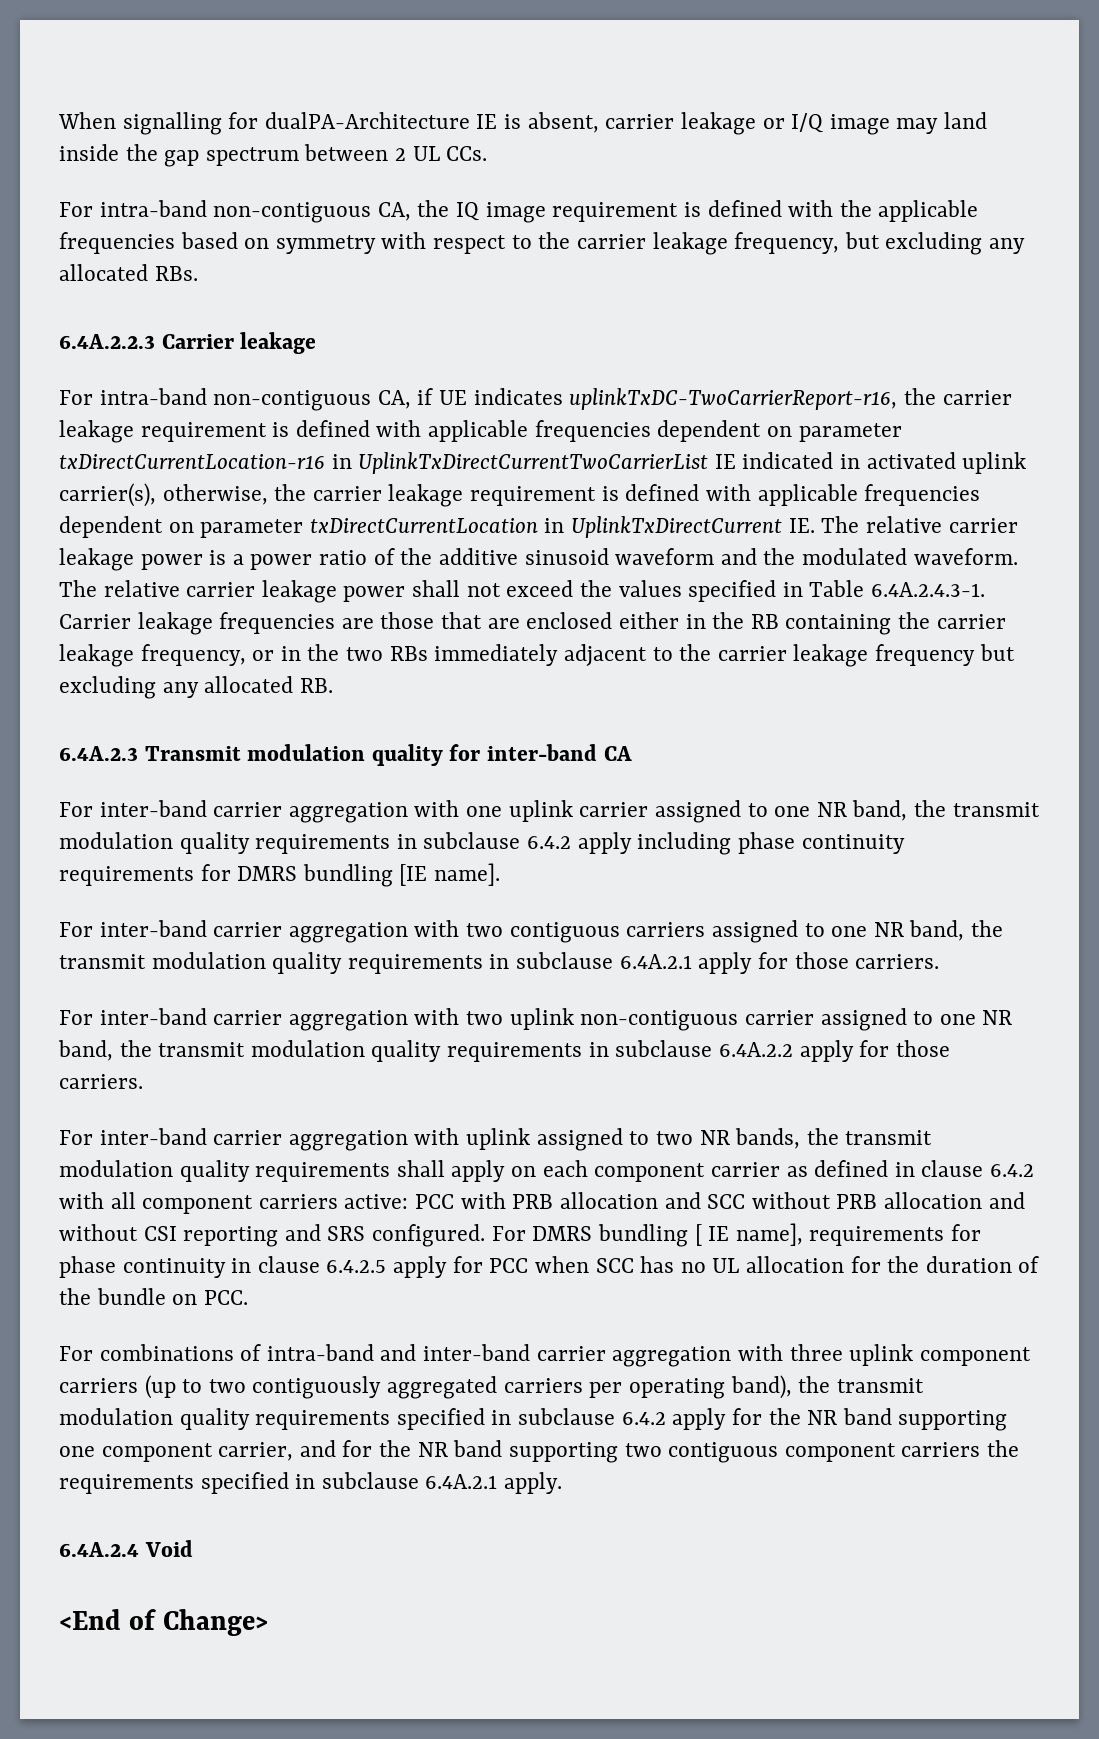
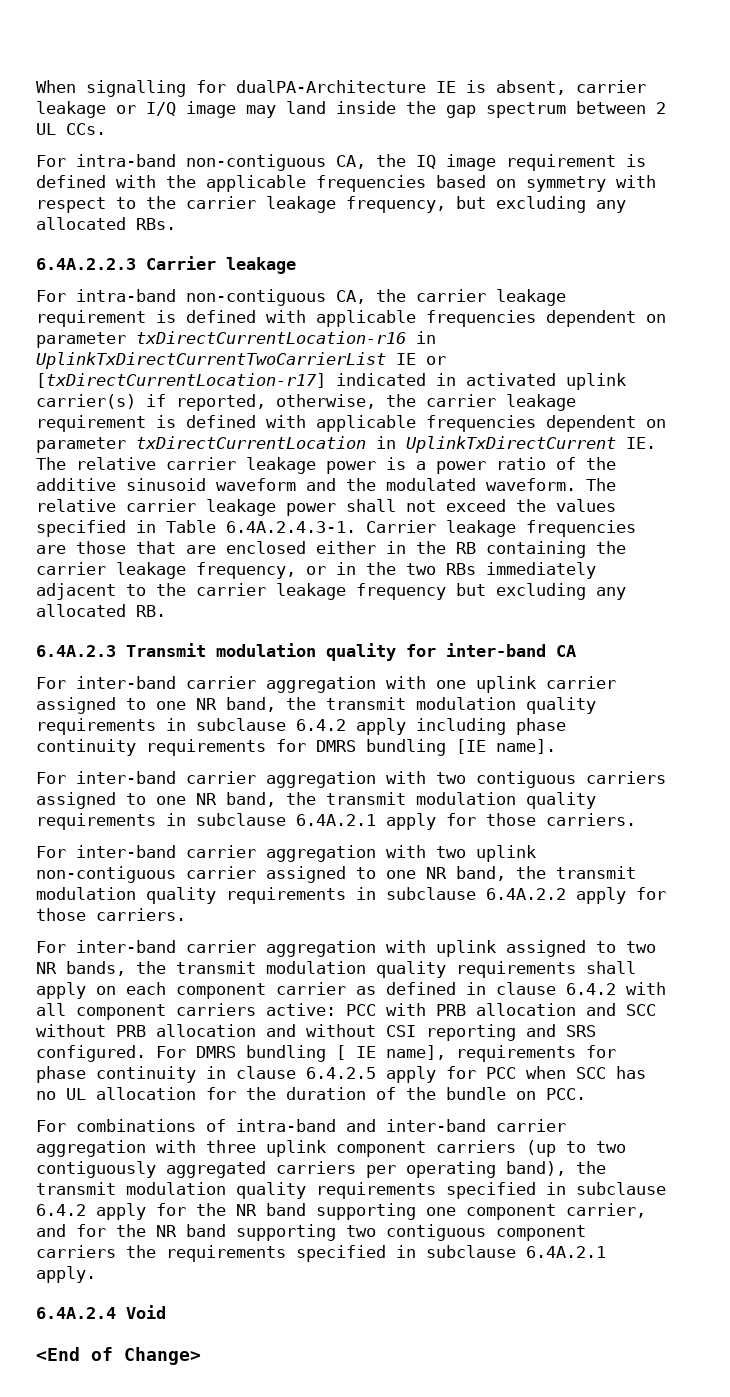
[417,388,898,410] if UE indicates uplinkTxDC-TwoCarrierReport-r16, -> (366, 297) none
(736, 461) none -> [426,356,446,365] [36,373,326,388] or [txDirectCurrentLocation-r17]
[59,483,156,507] carrier(s), -> [36,394,266,411] carrier(s) if reported,

